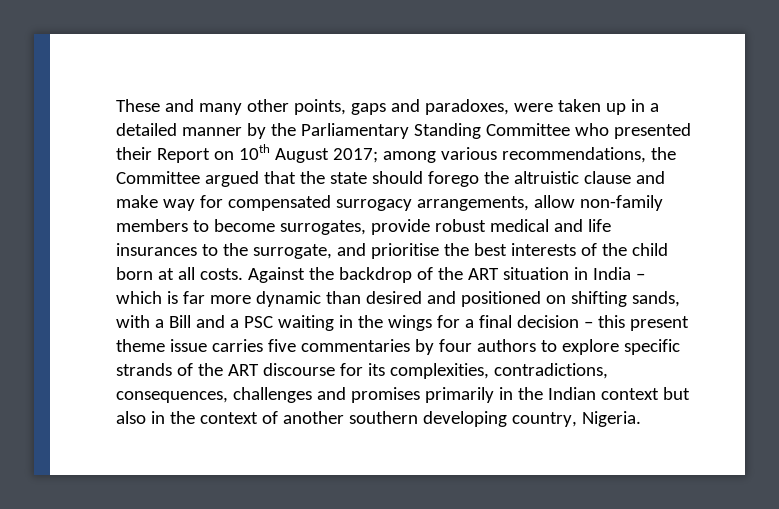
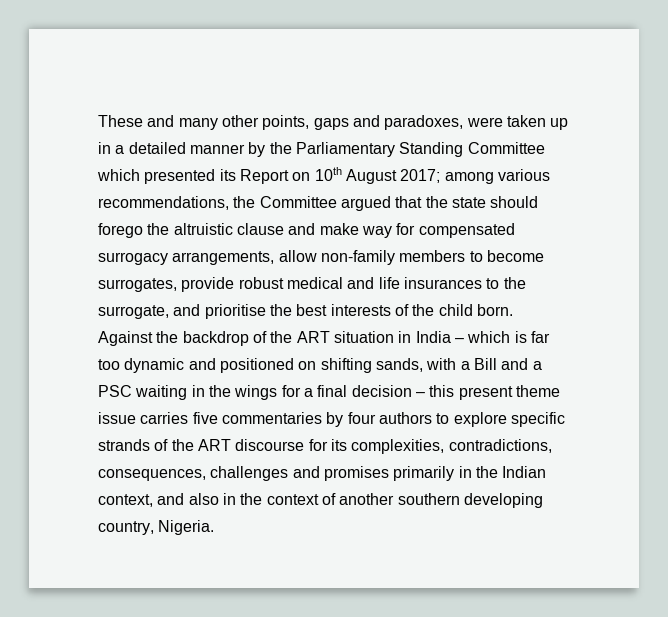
[574,123,691,139] [116,147,152,160] who presented their -> [97,169,236,184] which presented its
[116,267,243,280] born at all costs. -> [476,304,513,316] born.
[209,291,422,307] more dynamic than desired -> [98,358,185,373] too dynamic
[600,387,690,400] context but -> [98,493,185,507] context, and

